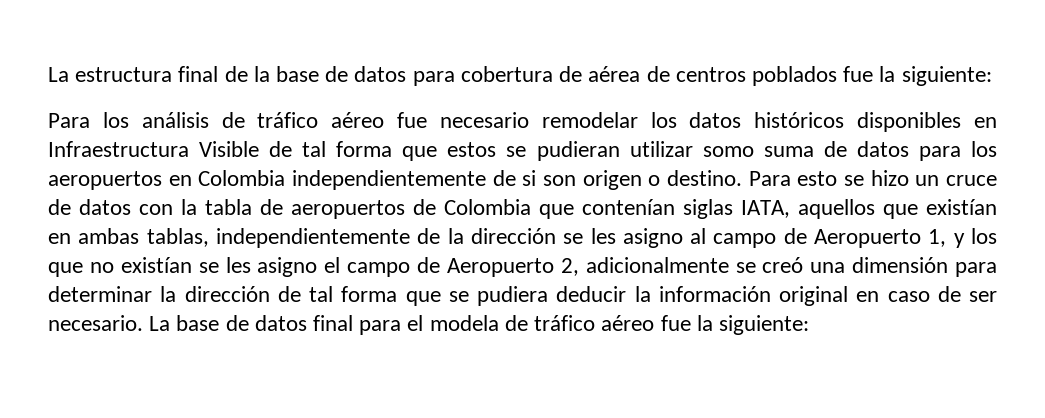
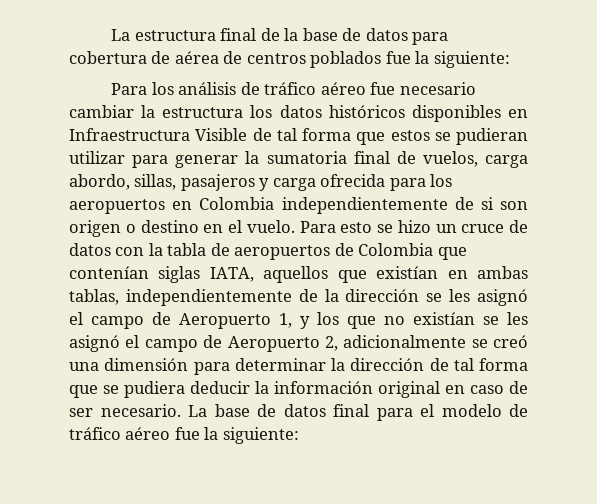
[541,112,638,128] remodelar -> [69,105,244,118] cambiar la estructura
[702,141,909,157] somo suma de datos -> [132,151,528,168] [69,174,386,191] para generar la sumatoria final de vuelos, carga abordo, sillas, pasajeros y carga ofrecida
[666,170,742,186] destino. -> [140,220,295,233] destino en el vuelo.
[622,228,707,248] asigno al -> [476,289,528,306] [69,312,83,325] asignó el
[257,257,318,277] asigno -> [69,335,120,352] asignó
[429,315,499,331] modela -> [441,404,502,417] modelo

